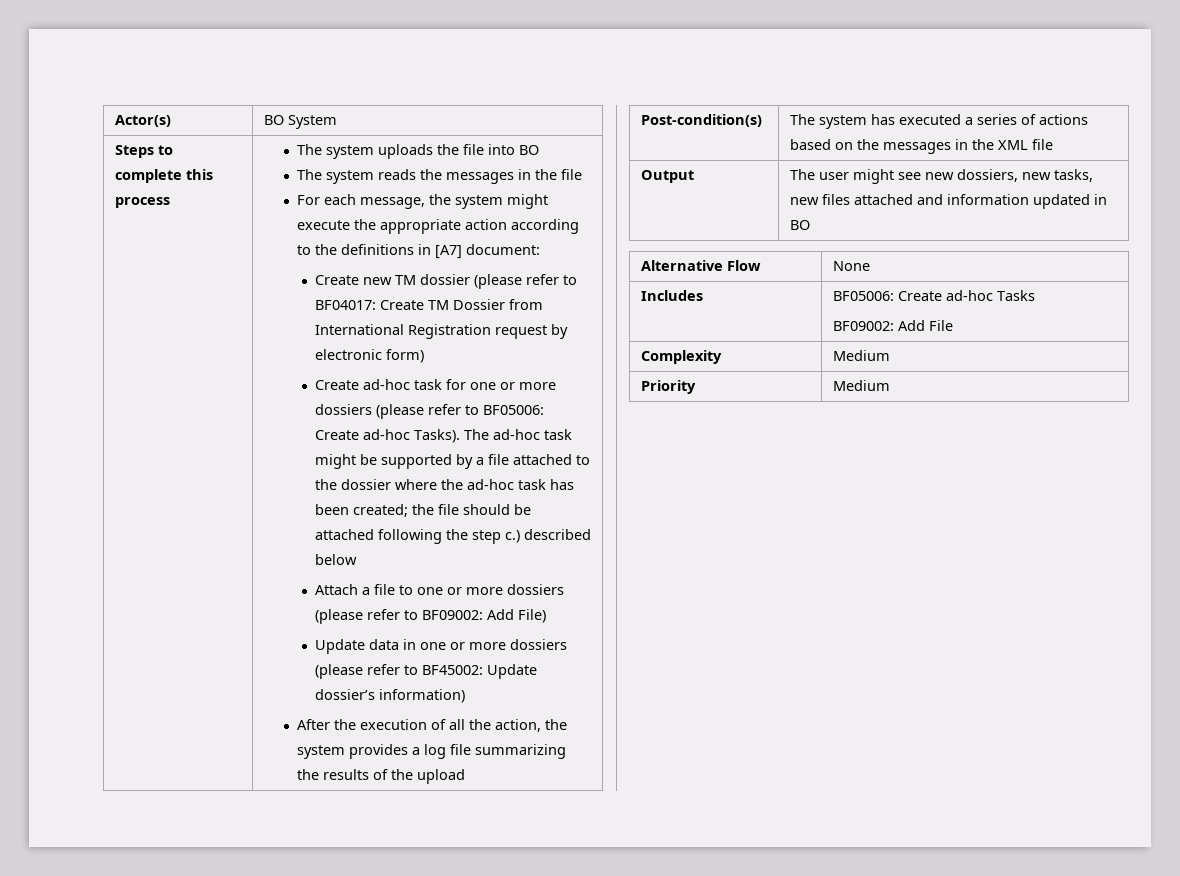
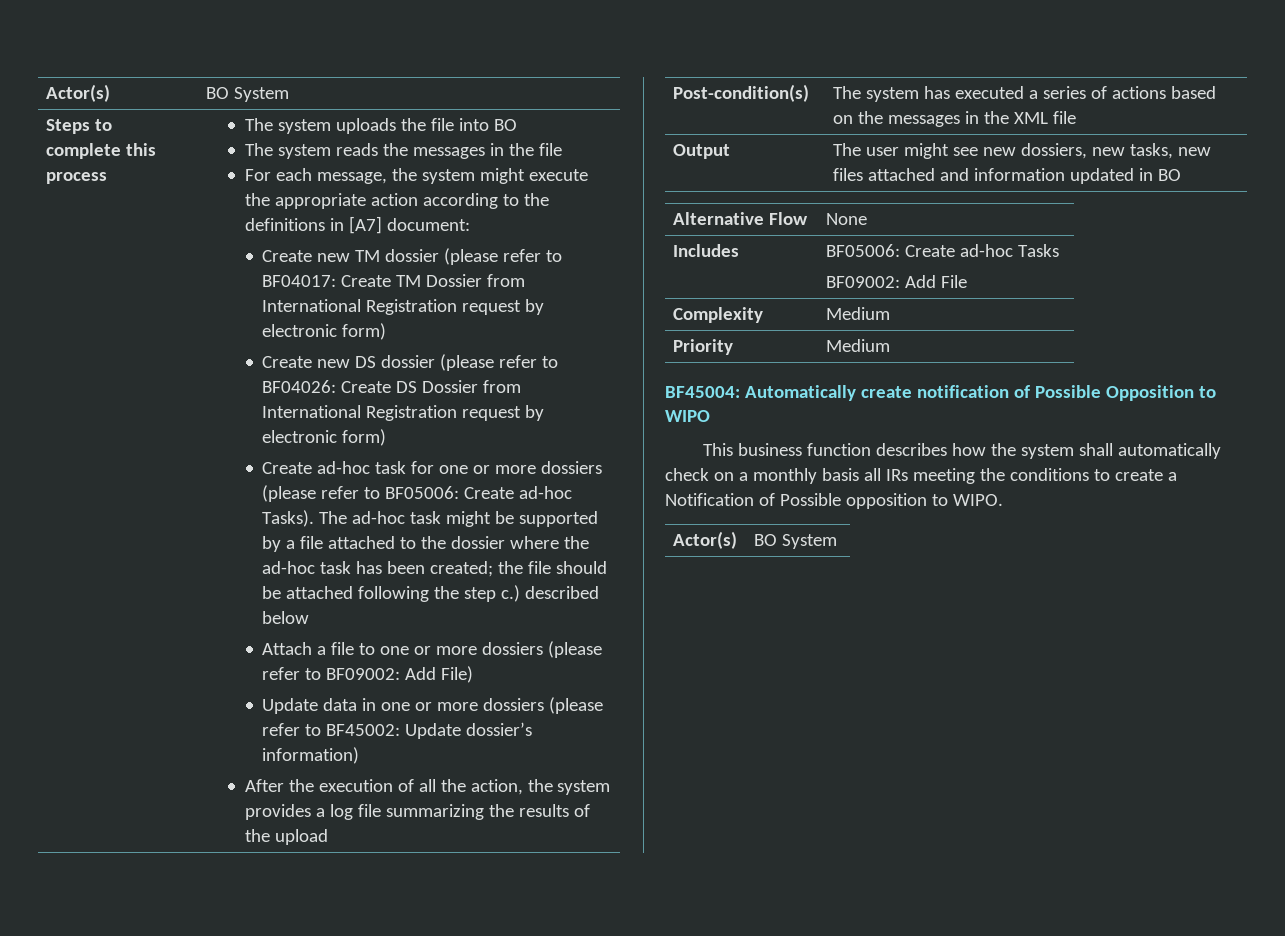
(424, 356) none -> [262,354,559,371] [262,380,522,393] [262,405,545,421] [262,429,387,446] // Create new DS dossier (please refer to BF04026: Create DS Dossier from International Registration request by electronic form)
(890, 385) none -> [665,385,1216,401] [665,410,710,422] [702,443,1221,459] [665,468,1177,484] [665,493,1003,509] [673,531,738,549] [754,534,838,549] // BF45004: Automatically create notification of Possible Opposition to WIPO // This business function describes how the system shall automatically check on a monthly basis all IRs meeting the conditions to create a Notification of Possible opposition to WIPO. // Actor(s) | BO System

